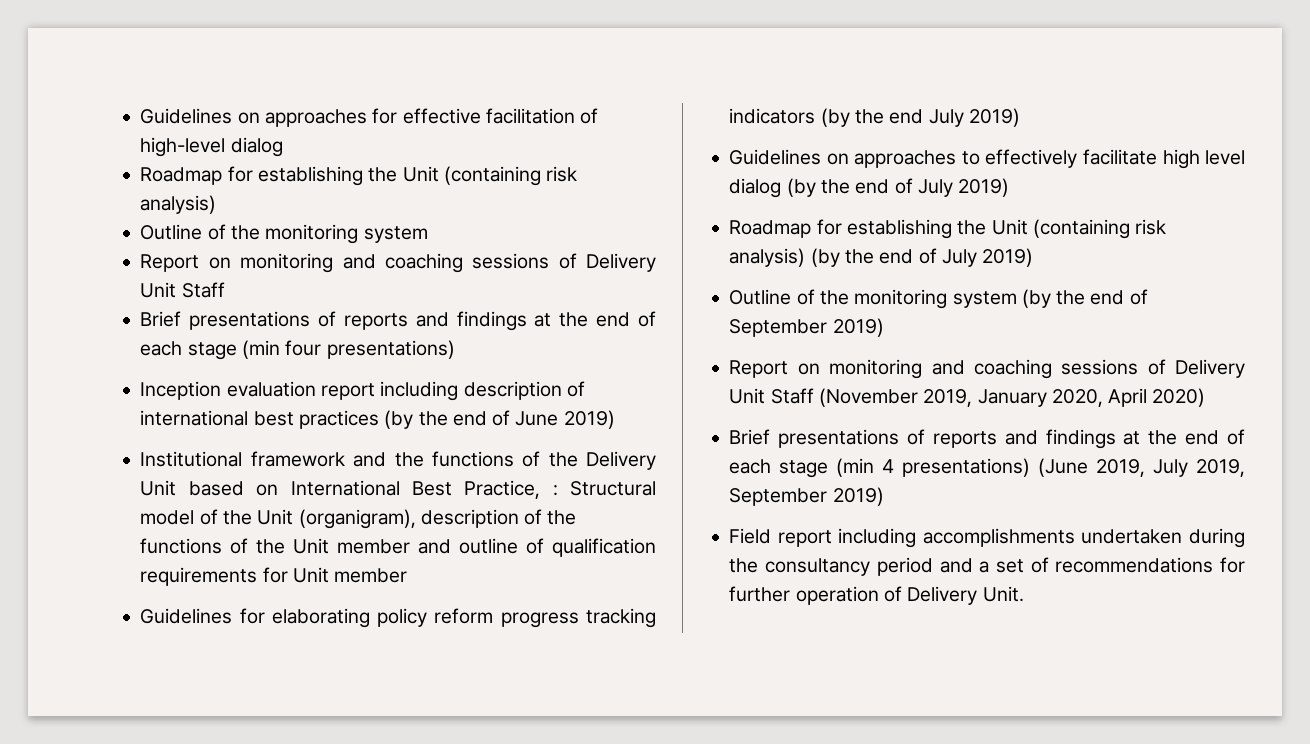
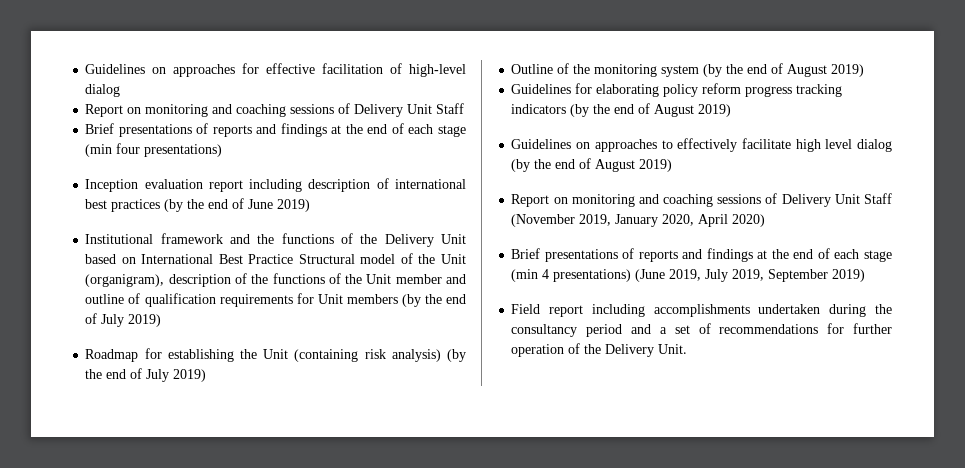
[140,166,578,186] [140,195,217,214] [140,224,428,244] // Roadmap for establishing the Unit (containing risk analysis) // Outline of the monitoring system -> (121, 90) none
[464,480,558,499] Practice, : -> [248,254,294,264] Practice
[334,568,408,583] [140,608,656,628] [729,108,1020,127] [729,149,1245,169] [729,178,782,198] member // Guidelines for elaborating policy reform progress tracking indicators (by the end July 2019) // Guidelines on approaches to effectively facilitate high level dialog -> [346,294,398,304] members
[729,319,828,337] September -> [787,64,865,77] [511,83,843,97] [511,103,732,117] [511,138,892,152] [511,158,636,172] August 2019) // Guidelines for elaborating policy reform progress tracking indicators (by the end of August 2019) // Guidelines on approaches to effectively facilitate high level dialog (by the end of August
(902, 594) none -> [584,344,602,354] the

